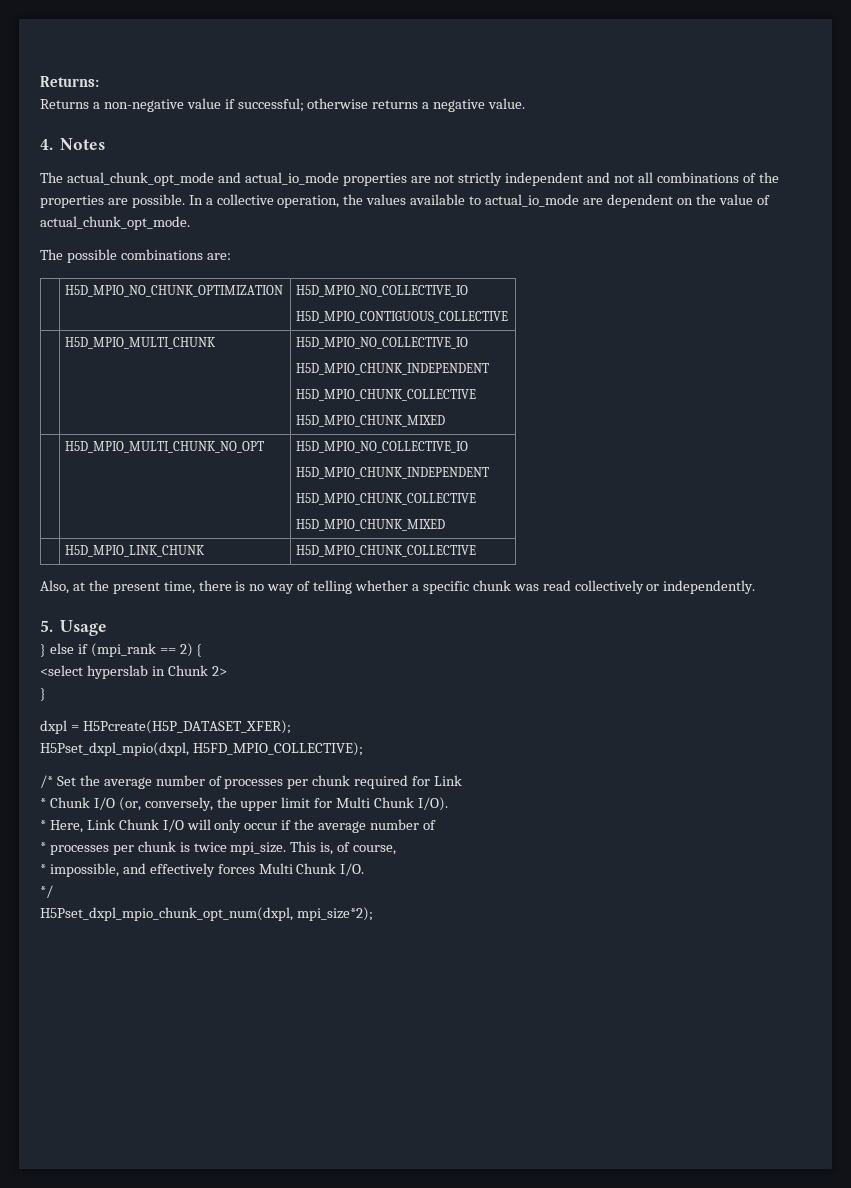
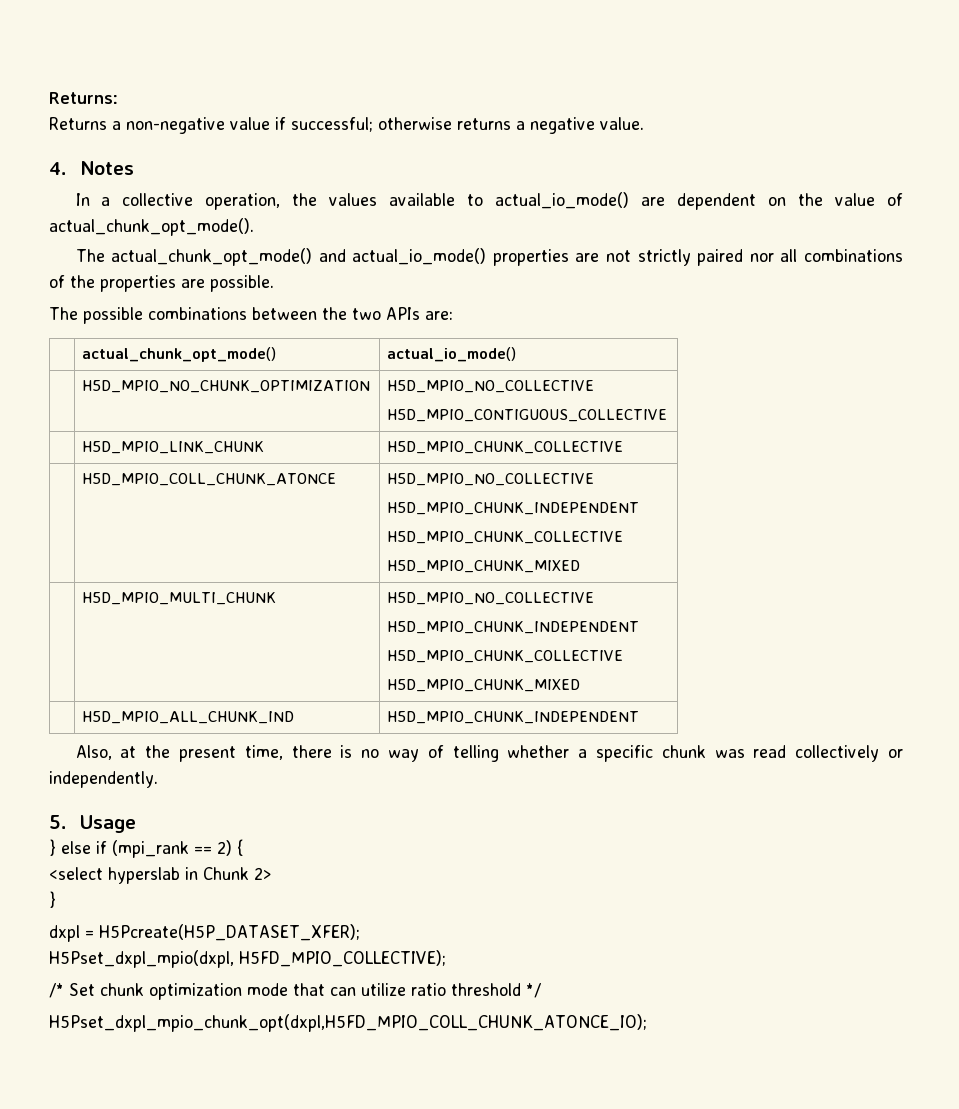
[40,172,779,186] [40,194,185,208] The actual_chunk_opt_mode and actual_io_mode properties are not strictly independent and not all combinations of the properties are possible. -> (135, 168) none
[485,194,580,207] actual_io_mode -> [495,192,630,209] actual_io_mode()
[40,216,190,230] actual_chunk_opt_mode. -> [49,218,254,236] [75,248,904,266] [49,275,274,292] actual_chunk_opt_mode(). // The actual_chunk_opt_mode() and actual_io_mode() properties are not strictly paired nor all combinations of the properties are possible.
(203, 254) none -> [252,307,420,320] between the two APIs
(231, 256) none -> [82,347,277,362] [387,347,517,362] // | actual_chunk_opt_mode() | actual_io_mode()
[296,285,469,297] H5D_MPIO_NO_COLLECTIVE_IO -> [387,380,595,393] H5D_MPIO_NO_COLLECTIVE
[65,337,217,349] [296,337,469,349] [296,363,490,375] [296,389,477,401] [296,415,446,427] [65,441,265,453] [296,441,469,453] [296,467,490,479] [296,493,477,505] [296,519,446,531] [65,545,206,557] [296,545,477,557] H5D_MPIO_MULTI_CHUNK | H5D_MPIO_NO_COLLECTIVE_IO // H5D_MPIO_CHUNK_INDEPENDENT // H5D_MPIO_CHUNK_COLLECTIVE // H5D_MPIO_CHUNK_MIXED // | H5D_MPIO_MULTI_CHUNK_NO_OPT | H5D_MPIO_NO_COLLECTIVE_IO // H5D_MPIO_CHUNK_INDEPENDENT // H5D_MPIO_CHUNK_COLLECTIVE // H5D_MPIO_CHUNK_MIXED // | H5D_MPIO_LINK_CHUNK | H5D_MPIO_CHUNK_COLLECTIVE -> [82,441,265,454] [387,441,624,454] [82,473,337,486] [387,473,595,486] [387,502,640,515] [387,531,624,544] [387,560,581,573] [82,592,277,605] [387,592,595,605] [387,621,640,634] [387,650,624,663] [387,679,581,692] [82,711,295,724] [387,711,640,724] H5D_MPIO_LINK_CHUNK | H5D_MPIO_CHUNK_COLLECTIVE // | H5D_MPIO_COLL_CHUNK_ATONCE | H5D_MPIO_NO_COLLECTIVE // H5D_MPIO_CHUNK_INDEPENDENT // H5D_MPIO_CHUNK_COLLECTIVE // H5D_MPIO_CHUNK_MIXED // | H5D_MPIO_MULTI_CHUNK | H5D_MPIO_NO_COLLECTIVE // H5D_MPIO_CHUNK_INDEPENDENT // H5D_MPIO_CHUNK_COLLECTIVE // H5D_MPIO_CHUNK_MIXED // | H5D_MPIO_ALL_CHUNK_IND | H5D_MPIO_CHUNK_INDEPENDENT
[79,775,463,789] [40,797,449,811] [40,819,436,833] [40,841,397,855] [40,863,365,877] the average number of processes per chunk required for Link // * Chunk I/O (or, conversely, the upper limit for Multi Chunk I/O). // * Here, Link Chunk I/O will only occur if the average number of // * processes per chunk is twice mpi_size. This is, of course, // * impossible, and effectively forces Multi Chunk I/O. // -> [100,983,521,1000] chunk optimization mode that can utilize ratio threshold
[40,907,373,921] H5Pset_dxpl_mpio_chunk_opt_num(dxpl, mpi_size*2); -> [49,1014,647,1032] H5Pset_dxpl_mpio_chunk_opt(dxpl,H5FD_MPIO_COLL_CHUNK_ATONCE_IO);

